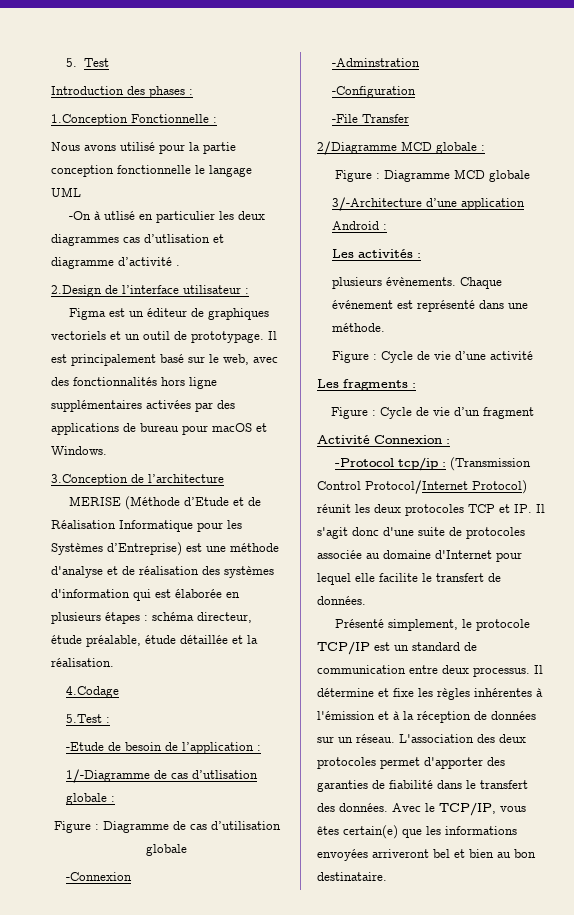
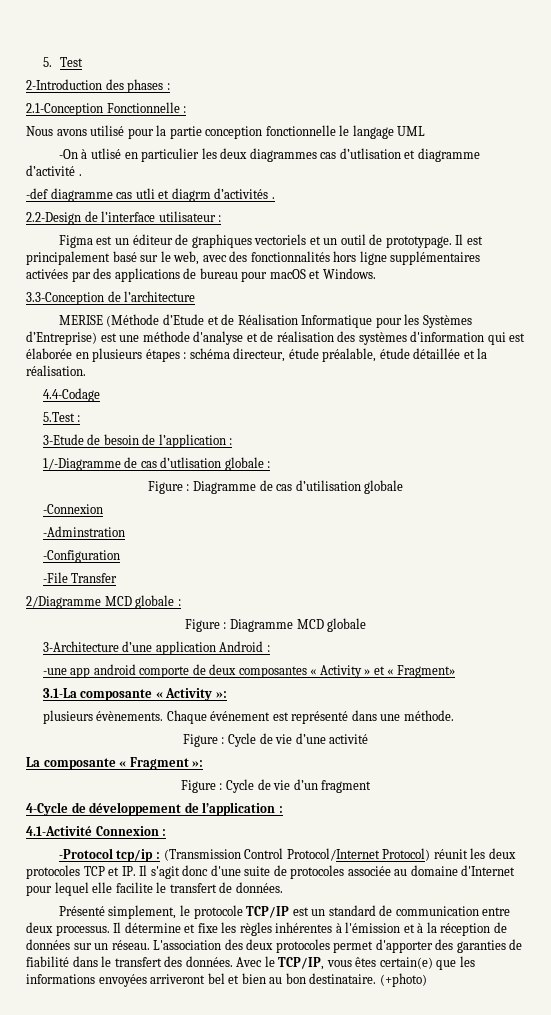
[51,86,124,95] Introduction -> [26,79,102,90] 2-Introduction
[51,114,128,126] 1.Conception -> [26,103,103,116] 2.1-Conception
[51,285,102,297] 2.Design -> [26,188,275,202] [26,212,81,225] -def diagramme cas utli et diagrm d’activités . // 2.2-Design
[51,474,128,486] 3.Conception -> [26,292,104,305] 3.3-Conception
[66,686,120,698] 4.Codage -> [42,388,100,402] 4.4-Codage
[66,742,105,751] -Etude -> [42,434,84,445] 3-Etude
[332,197,423,211] 3/-Architecture -> [42,641,119,652] 3-Architecture
[332,249,422,258] Les activités : -> [42,664,455,678] [42,688,227,701] -une app android comporte de deux composantes « Activity » et « Fragment» // 3.1-La composante « Activity »:
[317,379,416,391] Les fragments : -> [26,757,204,770] La composante « Fragment »:
[317,435,370,444] Activité -> [26,802,283,816] [26,826,92,836] 4-Cycle de développement de l’application : // 4.1-Activité
(387, 876) none -> [379,973,427,987] (+photo)

